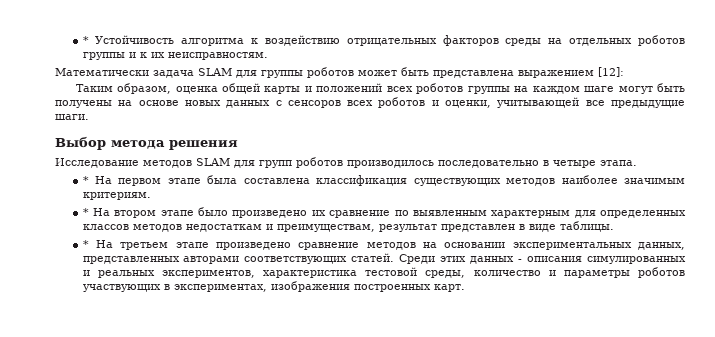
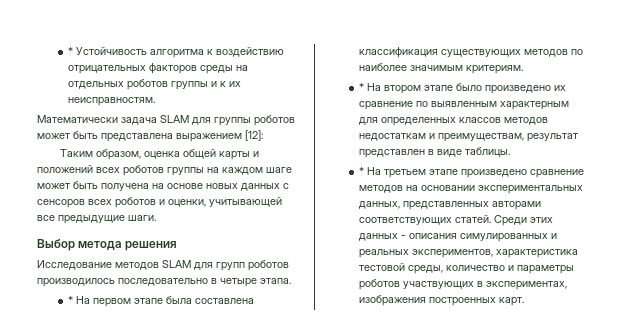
[618,83,686,94] [55,100,112,108] могут быть получены -> [37,181,149,191] может быть получена
(556, 182) none -> [571,49,584,55] по

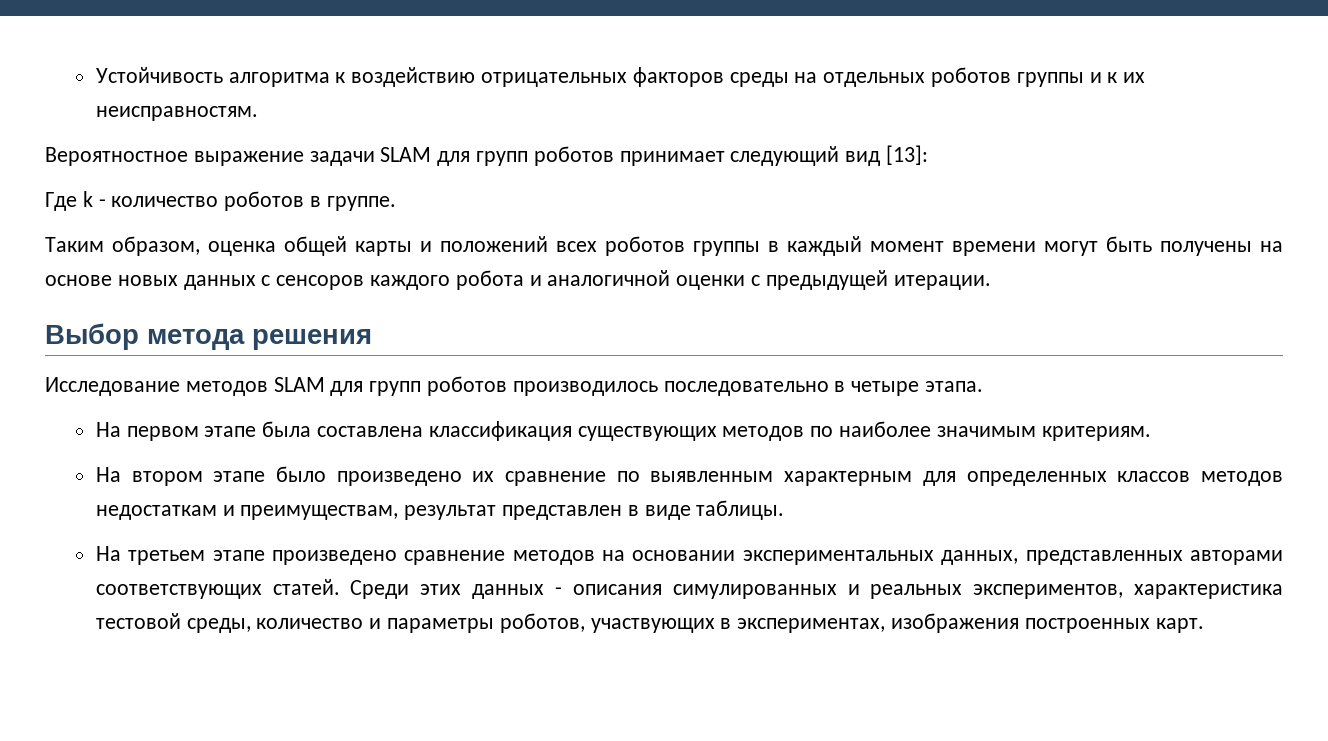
[68,47,74,55] * -> (95, 75) none
[37,115,295,126] [37,130,263,142] Математически задача SLAM для группы роботов может быть представлена выражением [12]: -> [45,145,929,166] [45,191,396,211] Вероятностное выражение задачи SLAM для групп роботов принимает следующий вид [13]: // Где k - количество роботов в группе.
[207,167,292,175] [37,181,149,191] на каждом шаге может быть получена -> [768,236,1252,256] в каждый момент времени могут быть получены
[88,197,282,208] [37,215,156,224] всех роботов и оценки, учитывающей все предыдущие шаги. -> [370,270,991,290] каждого робота и аналогичной оценки с предыдущей итерации.
[68,296,74,304] * -> (984, 386) none
[359,83,365,91] * -> (1151, 433) none
[359,167,365,175] * -> (785, 510) none
[359,279,401,290] роботов -> [499,613,585,633] роботов,

